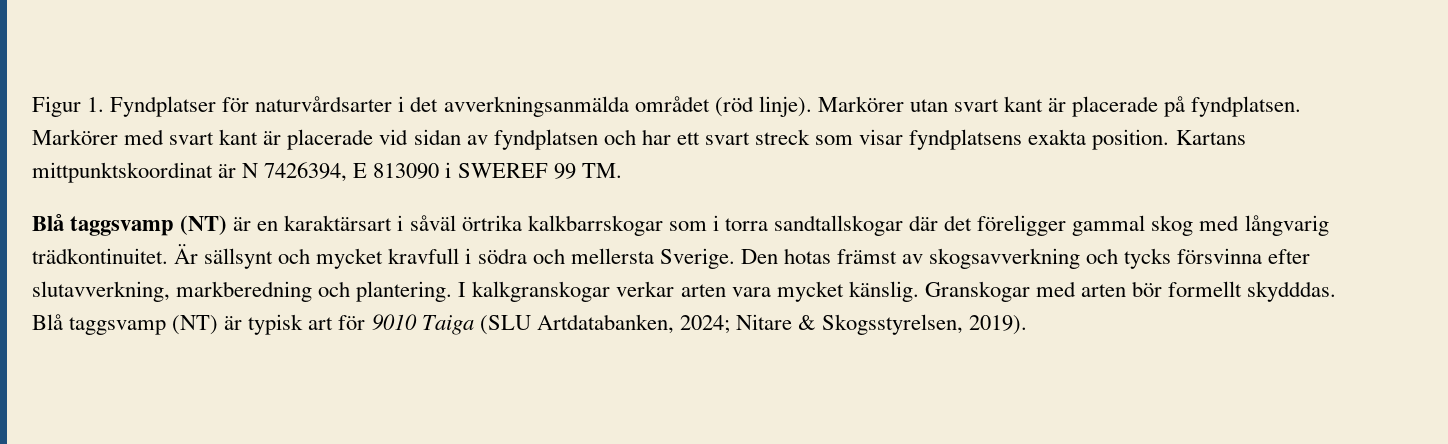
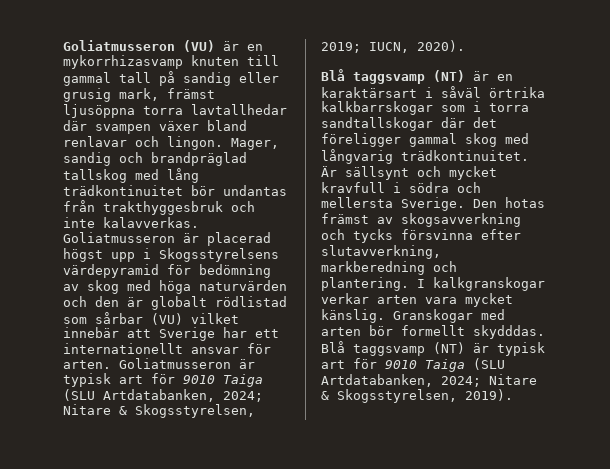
[32,96,1302,117] [32,129,1246,150] [32,162,622,183] Figur 1. Fyndplatser för naturvårdsarter i det avverkningsanmälda området (röd linje). Markörer utan svart kant är placerade på fyndplatsen. Markörer med svart kant är placerade vid sidan av fyndplatsen och har ett svart streck som visar fyndplatsens exakta position. Kartans mittpunktskoordinat är N 7426394, E 813090 i SWEREF 99 TM. -> [63,40,263,52] [63,55,279,69] [63,71,279,86] [63,88,215,102] [63,104,287,118] [63,120,247,134] [63,136,279,150] [63,152,247,166] [63,168,199,183] [63,185,287,196] [63,200,255,215] [63,217,199,228] [63,232,271,246] [63,248,279,262] [63,264,271,278] [63,280,287,294] [63,296,287,310] [63,312,239,325] [63,327,279,341] [63,343,271,354] [63,358,255,369] [63,373,263,387] [63,389,263,402] [63,404,255,418] [321,40,465,53] Goliatmusseron (VU) är en mykorrhizasvamp knuten till gammal tall på sandig eller grusig mark, främst ljusöppna torra lavtallhedar där svampen växer bland renlavar och lingon. Mager, sandig och brandpräglad tallskog med lång trädkontinuitet bör undantas från trakthyggesbruk och inte kalavverkas. Goliatmusseron är placerad högst upp i Skogsstyrelsens värdepyramid för bedömning av skog med höga naturvärden och den är globalt rödlistad som sårbar (VU) vilket innebär att Sverige har ett internationellt ansvar för arten. Goliatmusseron är typisk art för 9010 Taiga (SLU Artdatabanken, 2024; Nitare & Skogsstyrelsen, 2019; IUCN, 2020).

